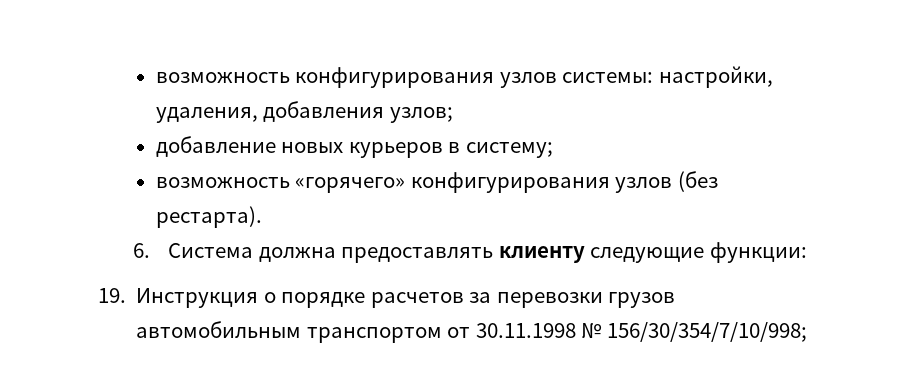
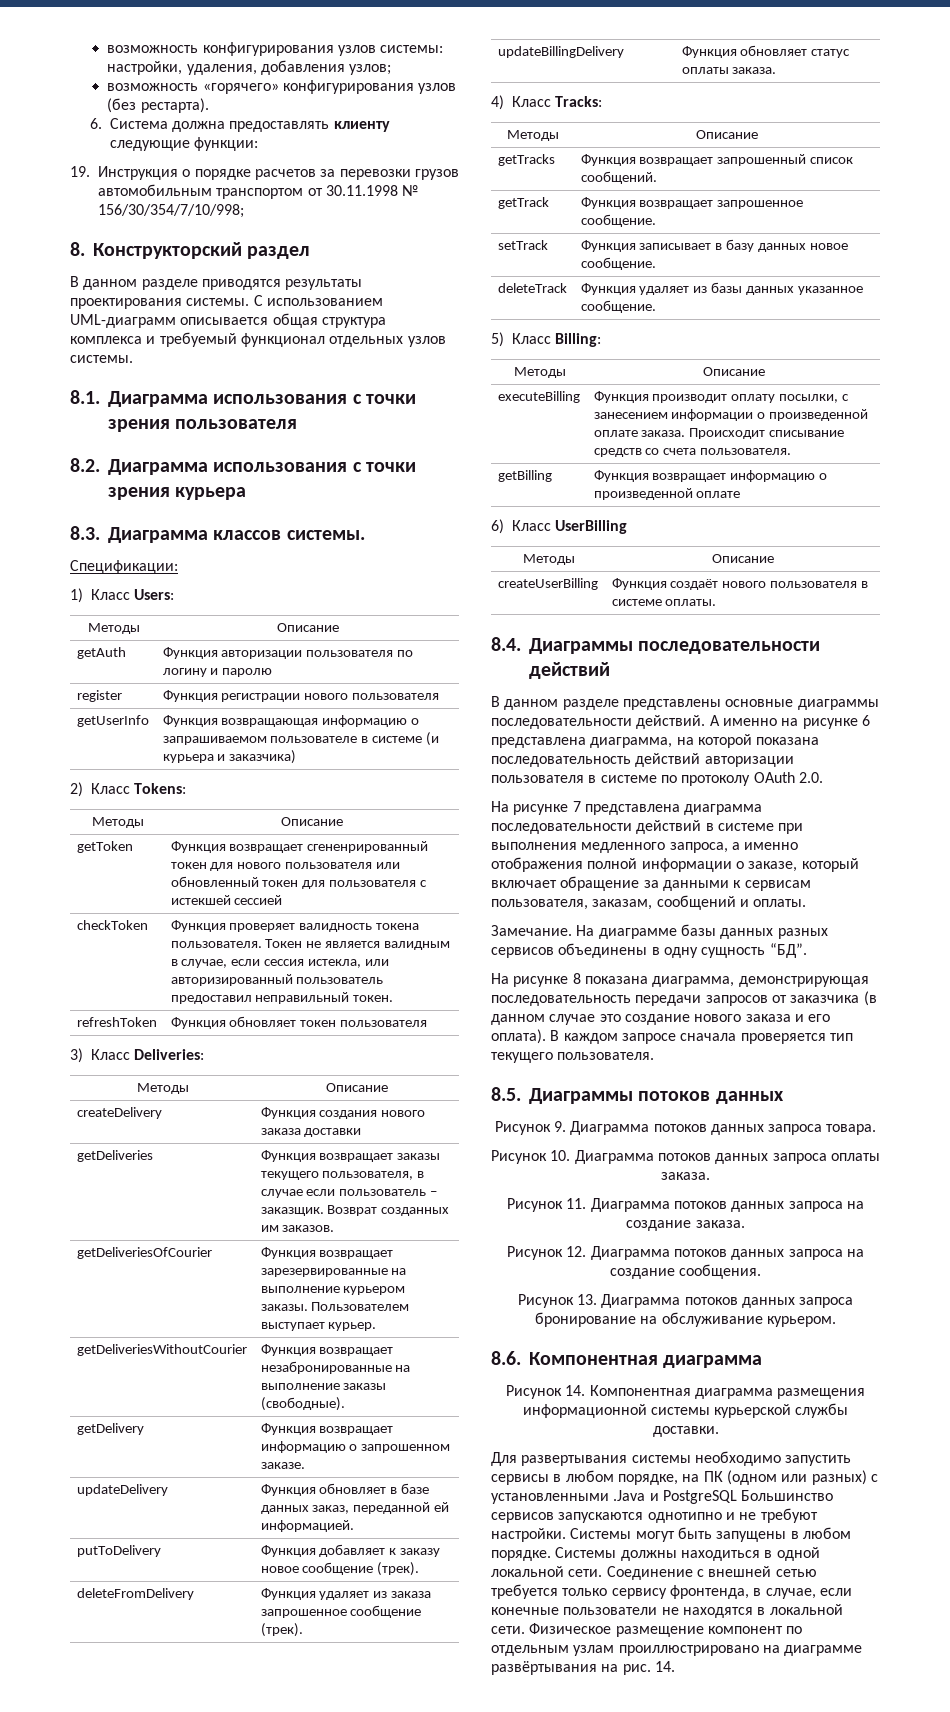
[155,136,553,158] // добавление новых курьеров в систему; -> (392, 69) none
(807, 332) none -> [70,242,311,259] [70,276,363,290] [70,295,383,309] [70,313,386,328] [70,332,446,347] [70,355,133,363] [70,390,417,407] [108,419,298,432] [70,458,417,475] [108,487,247,500] [70,526,365,543] [70,560,178,574] [70,588,175,603] [87,623,140,634] [276,623,339,632] [76,647,126,659] [162,647,414,659] [162,668,273,677] [76,690,122,702] [162,690,440,702] [76,715,149,727] [162,715,420,727] [162,732,440,746] [162,750,297,764] [70,782,187,797] [91,817,144,828] [280,817,343,826] [76,841,133,853] [170,841,429,853] [170,862,401,871] [170,876,428,889] [170,895,283,905] [76,920,148,930] [170,920,420,932] [170,939,451,950] [170,959,390,968] [170,974,384,986] [170,992,394,1004] [76,1017,157,1027] [170,1016,428,1029] [70,1048,205,1063] [136,1083,189,1094] [325,1083,388,1092] [76,1107,162,1119] [260,1107,426,1119] [260,1128,362,1137] [76,1150,153,1162] [260,1150,441,1162] [260,1171,425,1180] [260,1189,438,1198] [260,1205,450,1216] [260,1225,335,1232] [76,1247,212,1259] [260,1247,394,1259] [260,1268,407,1277] [260,1286,406,1295] [260,1302,410,1311] [260,1322,377,1331] [76,1344,247,1356] [260,1344,394,1356] [260,1361,411,1374] [260,1383,387,1390] [260,1397,345,1411] [76,1423,144,1435] [260,1423,394,1435] [260,1441,451,1453] [260,1462,305,1469] [76,1484,168,1496] [260,1483,430,1496] [260,1502,450,1514] [260,1520,354,1532] [76,1545,161,1557] [260,1544,441,1557] [260,1562,420,1576] [76,1588,194,1600] [260,1588,432,1600] [260,1605,422,1618] [260,1623,303,1637] [497,46,624,58] [681,45,851,58] [681,67,777,74] [491,95,603,110] [507,130,559,141] [696,130,758,139] [497,154,555,166] [580,154,854,166] [580,171,657,184] [497,197,549,209] [580,197,804,209] [580,214,656,227] [497,240,548,250] [580,239,849,252] [580,257,656,270] [497,283,567,293] [580,282,864,295] [580,300,656,313] [491,332,602,347] [513,367,566,378] [702,367,765,376] [497,391,580,403] [593,391,850,403] [593,409,869,421] [593,428,845,439] [593,448,792,457] [497,470,552,482] [593,470,828,482] [593,488,741,500] [491,519,628,534] [522,554,575,565] [711,554,774,563] [497,578,598,590] [611,578,869,590] [611,599,717,606] [491,637,821,654] [529,662,610,679] [491,696,879,710] [491,715,870,729] [491,734,820,748] [491,753,794,767] [491,772,823,786] [491,801,763,815] [491,820,804,834] [491,842,799,853] [491,857,859,872] [491,876,811,891] [491,895,807,910] [491,924,828,939] [491,943,807,958] [491,973,869,987] [491,991,877,1006] [491,1014,831,1025] [491,1029,853,1044] [491,1052,655,1063] [491,1087,784,1104] [494,1121,877,1135] [491,1150,880,1164] [661,1172,710,1180] [507,1198,864,1212] [626,1220,745,1231] [507,1246,864,1260] [609,1264,762,1279] [517,1294,854,1308] [535,1312,836,1327] [491,1351,763,1368] [505,1385,866,1399] [522,1403,849,1418] [652,1426,719,1437] [491,1451,852,1466] [491,1470,878,1485] [491,1490,834,1504] [491,1508,818,1523] [491,1527,851,1542] [491,1547,820,1561] [491,1566,817,1580] [491,1584,852,1599] [491,1604,843,1618] [491,1623,803,1637] [491,1645,863,1656] [491,1661,675,1675] // 8. Конструкторский раздел // В данном разделе приводятся результаты проектирования системы. С использованием UML-диаграмм описывается общая структура комплекса и требуемый функционал отдельных узлов системы. // 8.1. Диаграмма использования с точки зрения пользователя // 8.2. Диаграмма использования с точки зрения курьера // 8.3. Диаграмма классов системы. // Спецификации: // 1) Класс Users: // Методы | Описание // getAuth | Функция авторизации пользователя по логину и паролю // register | Функция регистрации нового пользователя // getUserInfo | Функция возвращающая информацию о запрашиваемом пользователе в системе (и курьера и заказчика) // 2) Класс Tokens: // Методы | Описание // getToken | Функция возвращает сгененрированный токен для нового пользователя или обновленный токен для пользователя с истекшей сессией // checkToken | Функция проверяет валидность токена пользователя. Токен не является валидным в случае, если сессия истекла, или авторизированный пользователь предоставил неправильный токен. // refreshToken | Функция обновляет токен пользователя // 3) Класс Deliveries: // Методы | Описание // createDelivery | Функция создания нового заказа доставки // getDeliveries | Функция возвращает заказы текущего пользователя, в случае если пользователь – заказщик. Возврат созданных им заказов. // getDeliveriesOfCourier | Функция возвращает зарезервированные на выполнение курьером заказы. Пользователем выступает курьер. // getDeliveriesWithoutCourier | Функция возвращает незабронированные на выполнение заказы (свободные). // getDelivery | Функция возвращает информацию о запрошенном заказе. // updateDelivery | Функция обновляет в базе данных заказ, переданной ей информацией. // putToDelivery | Функция добавляет к заказу новое сообщение (трек). // deleteFromDelivery | Функция удаляет из заказа запрошенное сообщение (трек). // updateBillingDelivery | Функция обновляет статус оплаты заказа. // 4) Класс Tracks: // Методы | Описание // getTracks | Функция возвращает запрошенный список сообщений. // getTrack | Функция возвращает запрошенное сообщение. // setTrack | Функция записывает в базу данных новое сообщение. // deleteTrack | Функция удаляет из базы данных указанное сообщение. // 5) Класс Billing: // Методы | Описание // executeBilling | Функция производит оплату посылки, с занесением информации о произведенной оплате заказа. Происходит списывание средств со счета пользователя. // getBilling | Функция возвращает информацию о произведенной оплате // 6) Класс UserBilling // Методы | Описание // createUserBilling | Функция создаёт нового пользователя в системе оплаты. // 8.4. Диаграммы последовательности действий // В данном разделе представлены основные диаграммы последовательности действий. А именно на рисунке 6 представлена диаграмма, на которой показана последовательность действий авторизации пользователя в системе по протоколу OAuth 2.0. // На рисунке 7 представлена диаграмма последовательности действий в системе при выполнения медленного запроса, а именно отображения полной информации о заказе, который включает обращение за данными к сервисам пользователя, заказам, сообщений и оплаты. // Замечание. На диаграмме базы данных разных сервисов объединены в одну сущность “БД”. // На рисунке 8 показана диаграмма, демонстрирующая последовательность передачи запросов от заказчика (в данном случае это создание нового заказа и его оплата). В каждом запросе сначала проверяется тип текущего пользователя. // 8.5. Диаграммы потоков данных // Рисунок 9. Диаграмма потоков данных запроса товара. // Рисунок 10. Диаграмма потоков данных запроса оплаты заказа. // Рисунок 11. Диаграмма потоков данных запроса на создание заказа. // Рисунок 12. Диаграмма потоков данных запроса на создание сообщения. // Рисунок 13. Диаграмма потоков данных запроса бронирование на обслуживание курьером. // 8.6. Компонентная диаграмма // Рисунок 14. Компонентная диаграмма размещения информационной системы курьерской службы доставки. // Для развертывания системы необходимо запустить сервисы в любом порядке, на ПК (одном или разных) с установленными .Java и PostgreSQL Большинство сервисов запускаются однотипно и не требуют настройки. Системы могут быть запущены в любом порядке. Системы должны находиться в одной локальной сети. Соединение с внешней сетью требуется только сервису фронтенда, в случае, если конечные пользователи не находятся в локальной сети. Физическое размещение компонент по отдельным узлам проиллюстрировано на диаграмме развёртывания на рис. 14.

